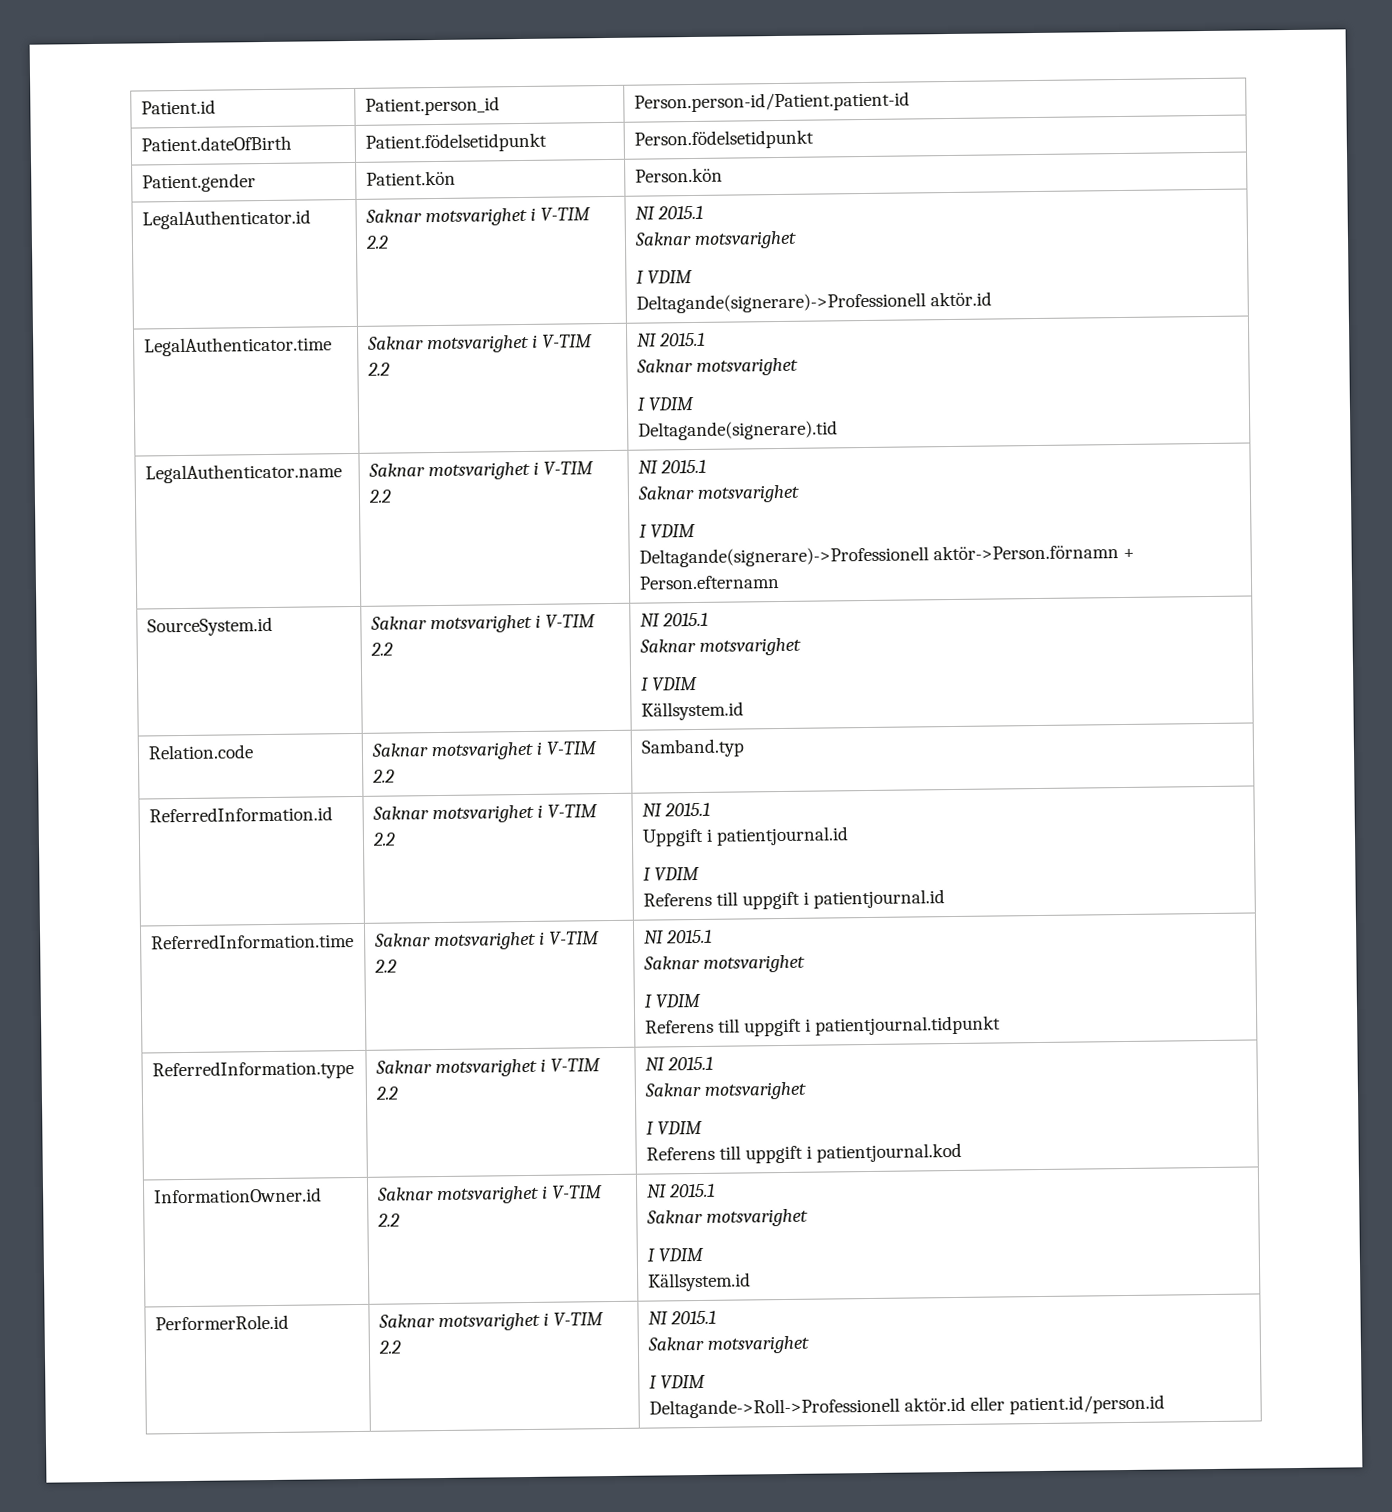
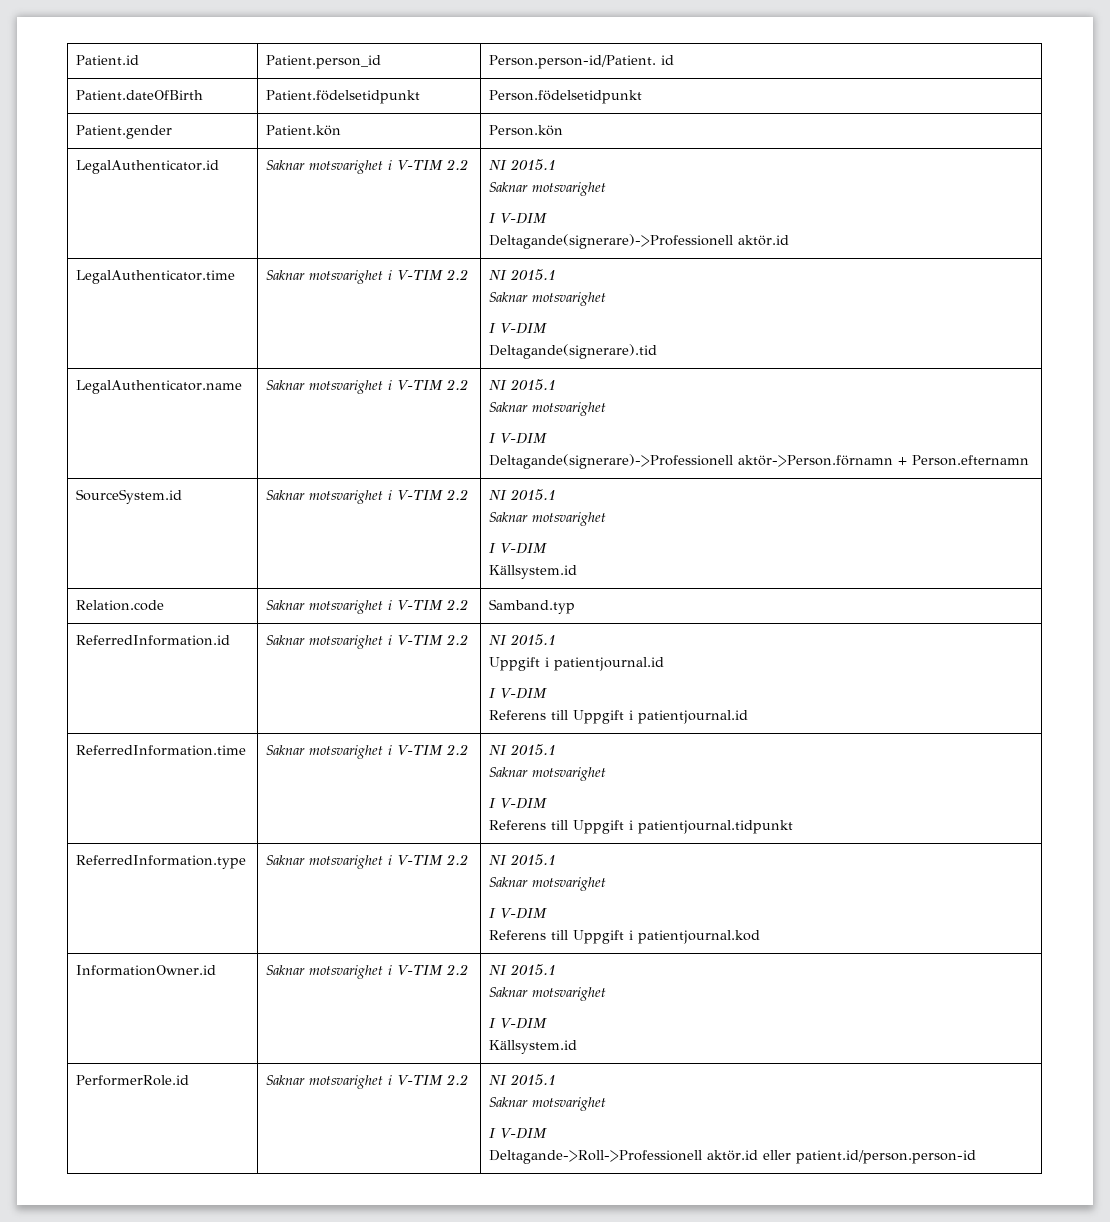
[633,91,910,113] Person.person-id/Patient.patient-id -> [489,55,675,69] Person.person-id/Patient. id
[646,270,693,284] VDIM -> [500,213,548,224] V-DIM
[647,397,694,411] VDIM -> [500,323,548,334] V-DIM
[649,523,696,538] VDIM -> [500,433,548,444] V-DIM
[651,676,698,691] VDIM -> [500,543,548,554] V-DIM
[653,866,700,881] [642,891,800,910] VDIM // Referens till uppgift -> [500,688,548,699] [489,710,625,724] V-DIM // Referens till Uppgift
[654,993,701,1008] [644,1018,802,1037] VDIM // Referens till uppgift -> [500,798,548,809] [489,820,625,834] V-DIM // Referens till Uppgift
[656,1120,703,1135] [645,1145,803,1164] VDIM // Referens till uppgift -> [500,908,548,919] [489,930,625,944] V-DIM // Referens till Uppgift
[657,1247,704,1262] VDIM -> [500,1018,548,1029] V-DIM
[659,1374,706,1389] VDIM -> [500,1128,548,1139] V-DIM
[1008,1394,1165,1415] patient.id/person.id -> [796,1150,977,1164] patient.id/person.person-id

